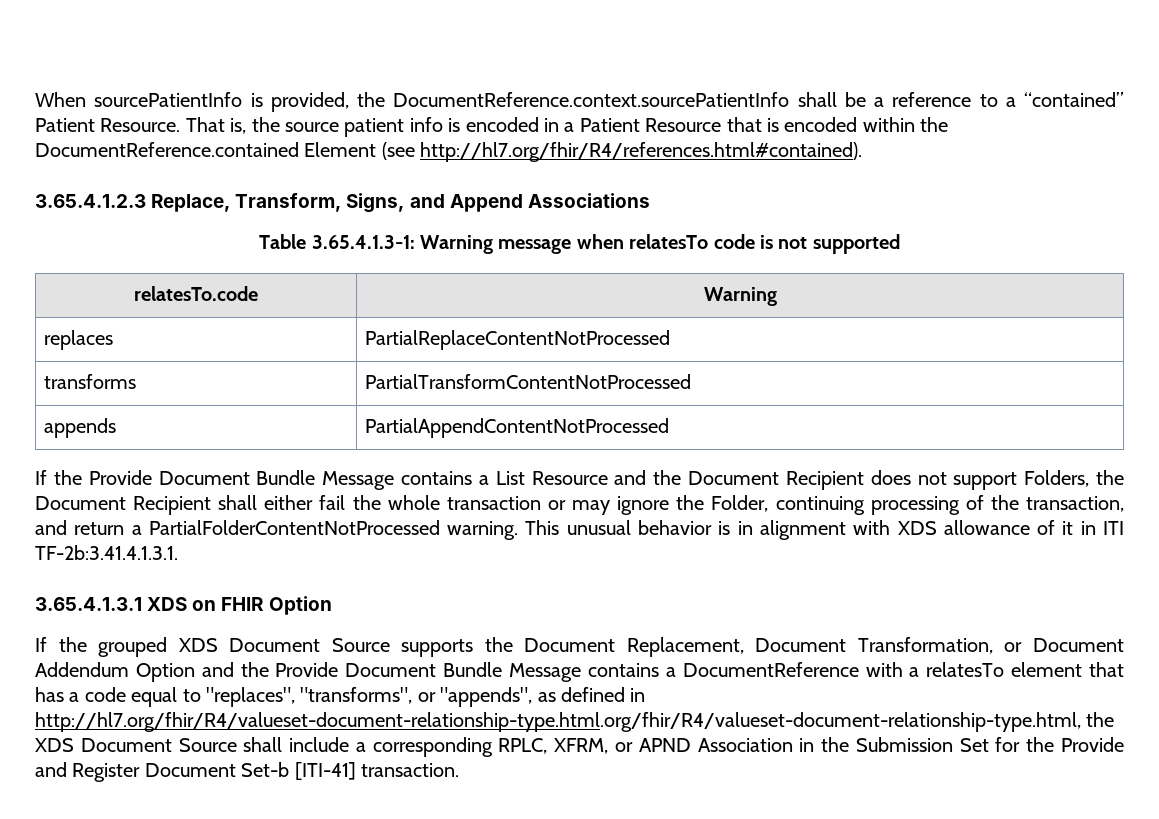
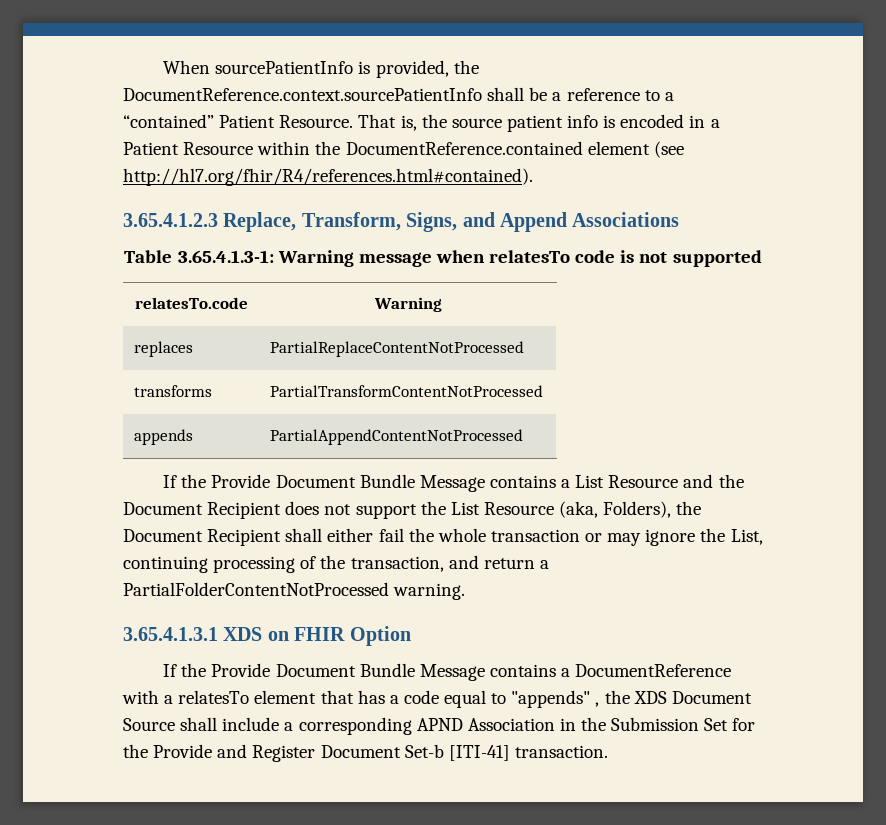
[726,117,858,132] that is encoded -> (254, 148) none
[304,142,377,157] Element -> [587,141,650,155] element
[1024,470,1090,487] Folders, -> [420,501,672,518] the List Resource (aka, Folders),
[711,495,769,512] Folder, -> [730,529,763,545] List,
[525,520,1124,540] [35,545,178,560] This unusual behavior is in alignment with XDS allowance of it in ITI TF-2b:3.41.4.1.3.1. -> (466, 591) none
[98,637,1124,657] [35,662,269,682] grouped XDS Document Source supports the Document Replacement, Document Transformation, or Document Addendum Option and the -> (207, 670) none
[206,687,646,707] [35,712,1081,732] "replaces", "transforms", or "appends", as defined in http://hl7.org/fhir/R4/valueset-document-relationship-type.html.org/fhir/R4/valueset-document-relationship-type.html, -> [511,690,600,708] "appends" ,
[498,738,633,754] RPLC, XFRM, or -> (412, 726) none

